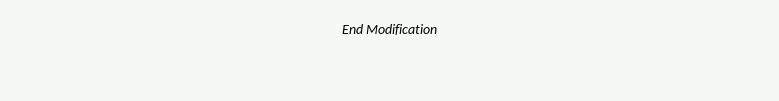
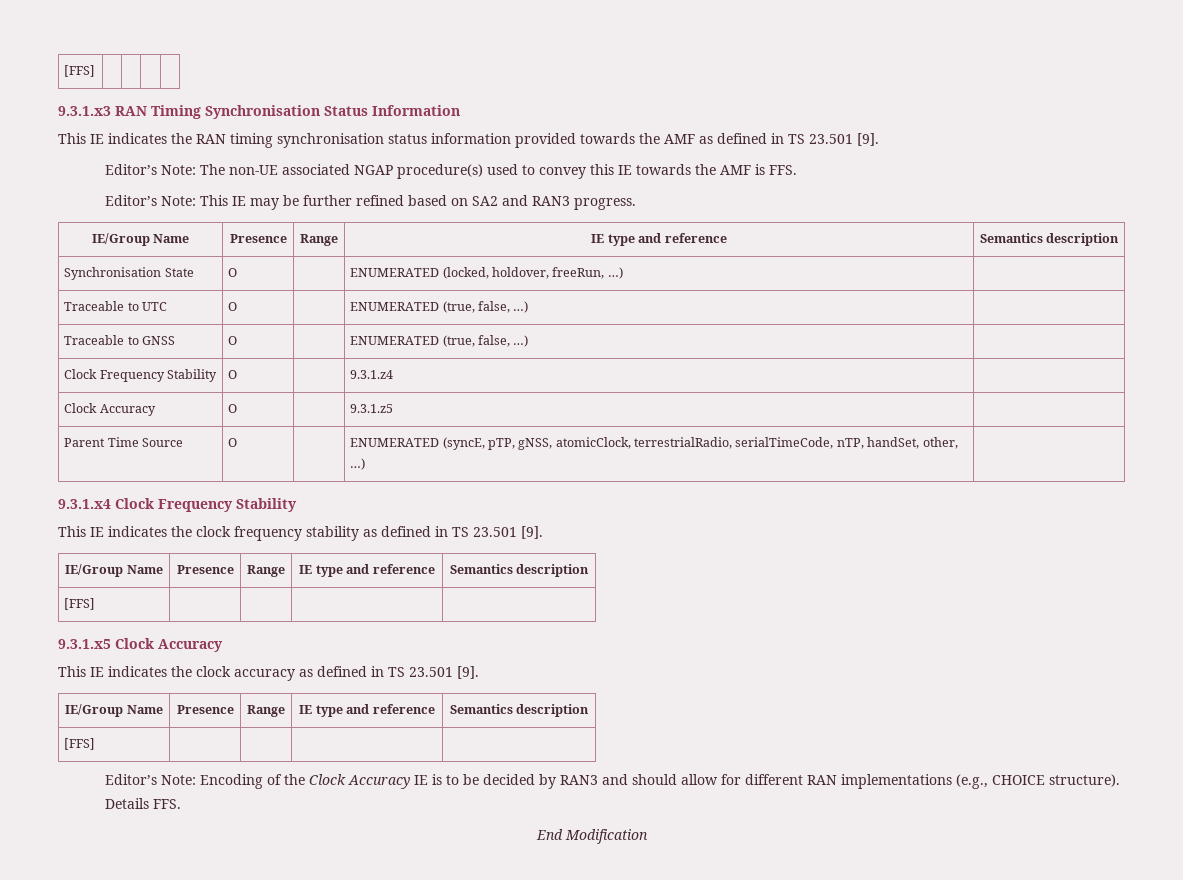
(341, 29) none -> [64,65,96,77] [58,105,460,119] [58,133,879,148] [105,164,798,179] [105,195,637,210] [91,233,190,246] [229,234,287,243] [300,234,338,246] [591,233,727,246] [979,233,1120,246] [64,267,194,280] [228,268,238,277] [350,267,623,279] [64,301,167,311] [228,302,238,311] [350,301,529,313] [64,335,175,345] [228,336,238,345] [350,335,529,347] [64,369,217,382] [228,370,238,379] [350,370,394,379] [64,403,156,416] [228,404,238,413] [350,404,394,413] [64,437,183,447] [228,438,238,447] [350,437,958,450] [350,458,366,470] [58,498,297,512] [58,526,543,541] [65,564,163,577] [176,565,234,574] [247,565,285,577] [299,564,435,577] [449,564,590,577] [64,598,96,610] [58,638,223,652] [58,666,479,681] [65,704,163,717] [176,705,234,714] [247,705,285,717] [299,704,435,717] [449,704,590,717] [64,738,96,750] [105,774,1121,789] [105,798,182,809] [FFS] | | | | // 9.3.1.x3 RAN Timing Synchronisation Status Information // This IE indicates the RAN timing synchronisation status information provided towards the AMF as defined in TS 23.501 [9]. // Editor’s Note: The non-UE associated NGAP procedure(s) used to convey this IE towards the AMF is FFS. // Editor’s Note: This IE may be further refined based on SA2 and RAN3 progress. // IE/Group Name | Presence | Range | IE type and reference | Semantics description // Synchronisation State | O | | ENUMERATED (locked, holdover, freeRun, …) | // Traceable to UTC | O | | ENUMERATED (true, false, …) | // Traceable to GNSS | O | | ENUMERATED (true, false, …) | // Clock Frequency Stability | O | | 9.3.1.z4 | // Clock Accuracy | O | | 9.3.1.z5 | // Parent Time Source | O | | ENUMERATED (syncE, pTP, gNSS, atomicClock, terrestrialRadio, serialTimeCode, nTP, handSet, other, …) | // 9.3.1.x4 Clock Frequency Stability // This IE indicates the clock frequency stability as defined in TS 23.501 [9]. // IE/Group Name | Presence | Range | IE type and reference | Semantics description // [FFS] | | | | // 9.3.1.x5 Clock Accuracy // This IE indicates the clock accuracy as defined in TS 23.501 [9]. // IE/Group Name | Presence | Range | IE type and reference | Semantics description // [FFS] | | | | // Editor’s Note: Encoding of the Clock Accuracy IE is to be decided by RAN3 and should allow for different RAN implementations (e.g., CHOICE structure). Details FFS. //

